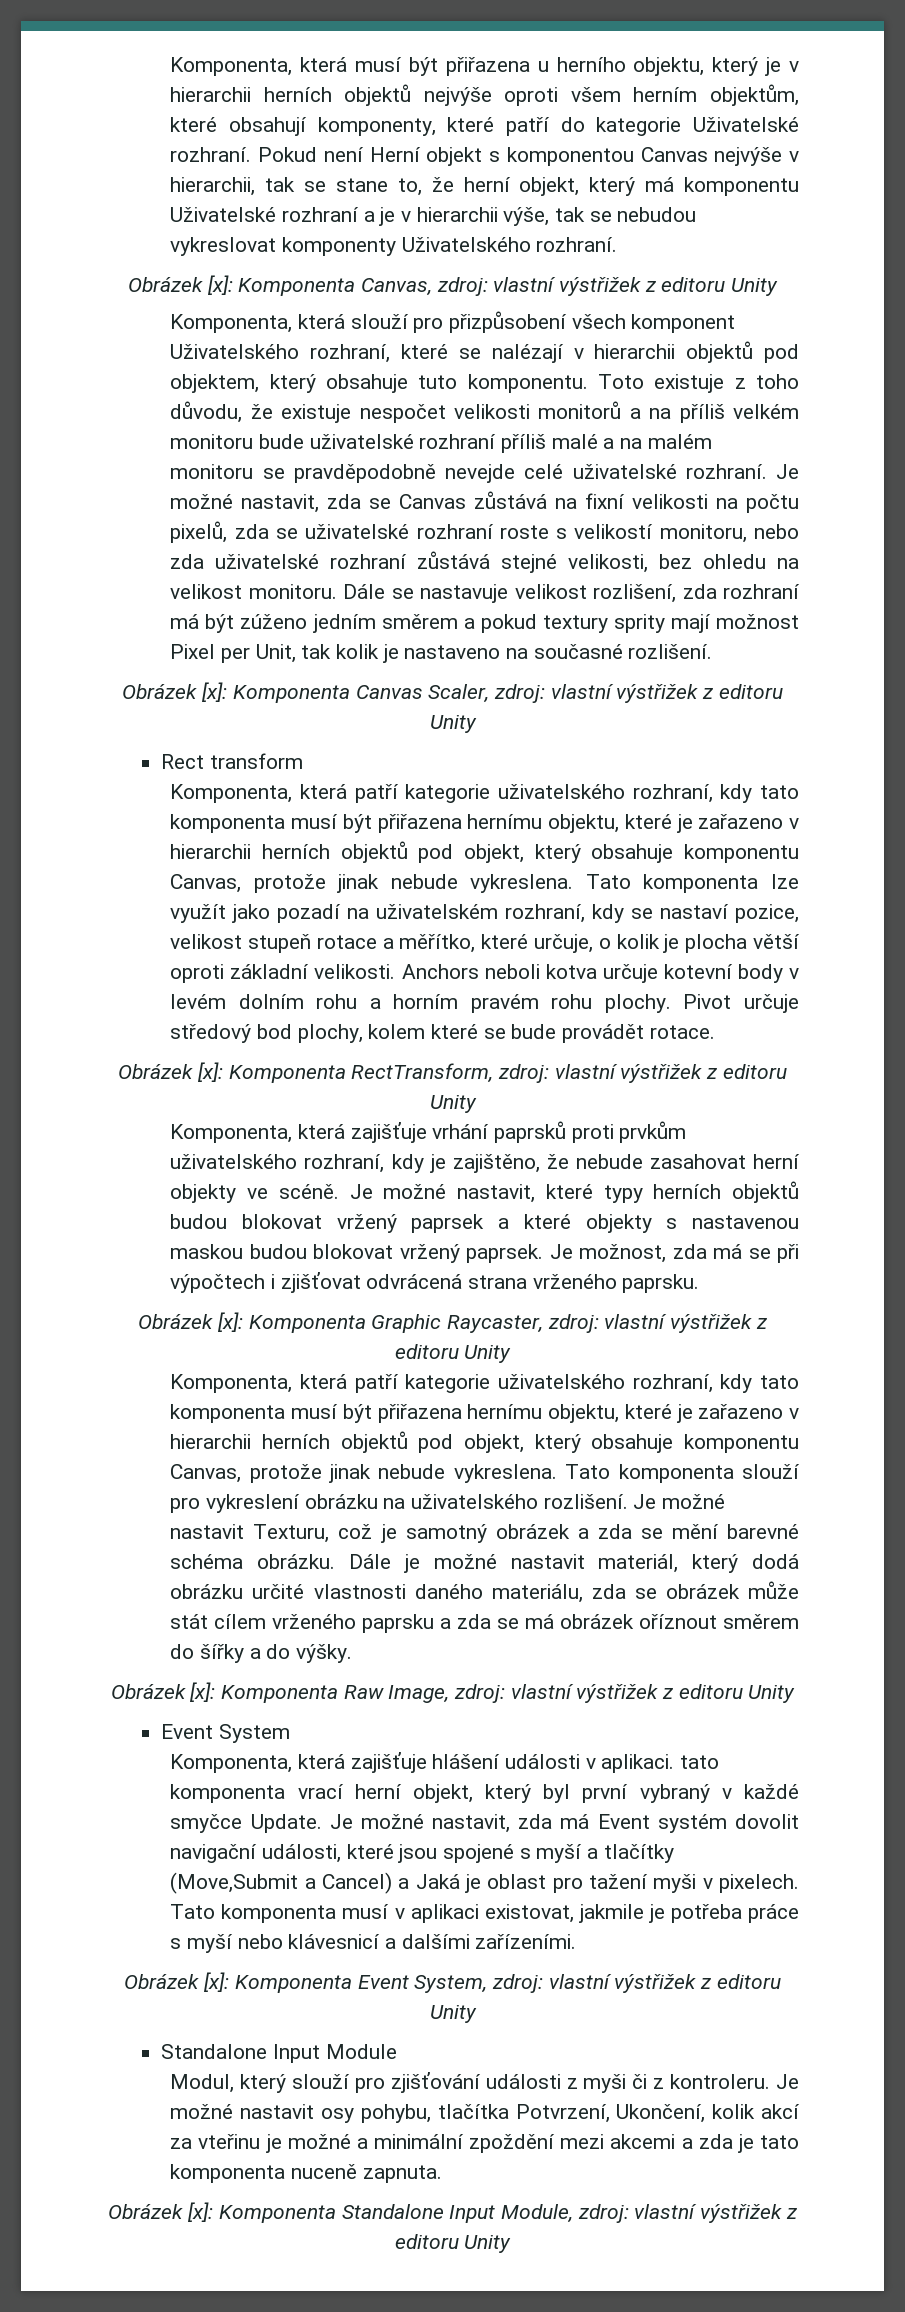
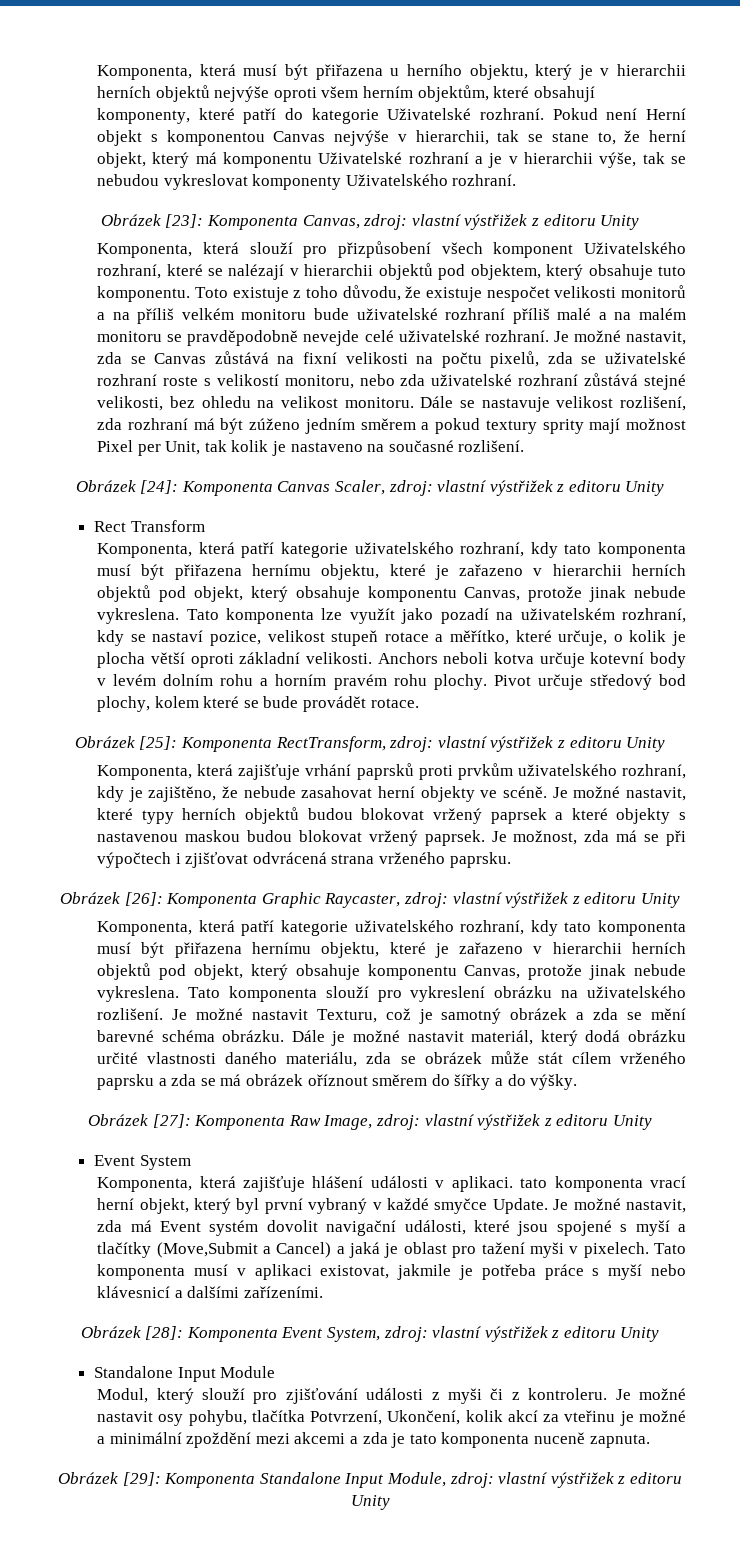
[206,275,233,295] [x]: -> [165,214,204,228] [23]:
[201,682,228,702] [x]: -> [140,480,179,494] [24]:
[209,753,303,769] transform -> [130,520,205,532] Transform
[196,1062,223,1082] [x]: -> [139,736,178,750] [25]:
[216,1312,243,1332] [x]: -> [124,892,163,906] [26]:
[189,1682,216,1702] [x]: -> [152,1114,191,1128] [27]:
[415,1874,460,1889] Jaká -> [348,1242,380,1258] jaká
[203,1972,230,1992] [x]: -> [145,1326,184,1340] [28]:
[187,2202,214,2222] [x]: -> [122,1472,161,1486] [29]:

